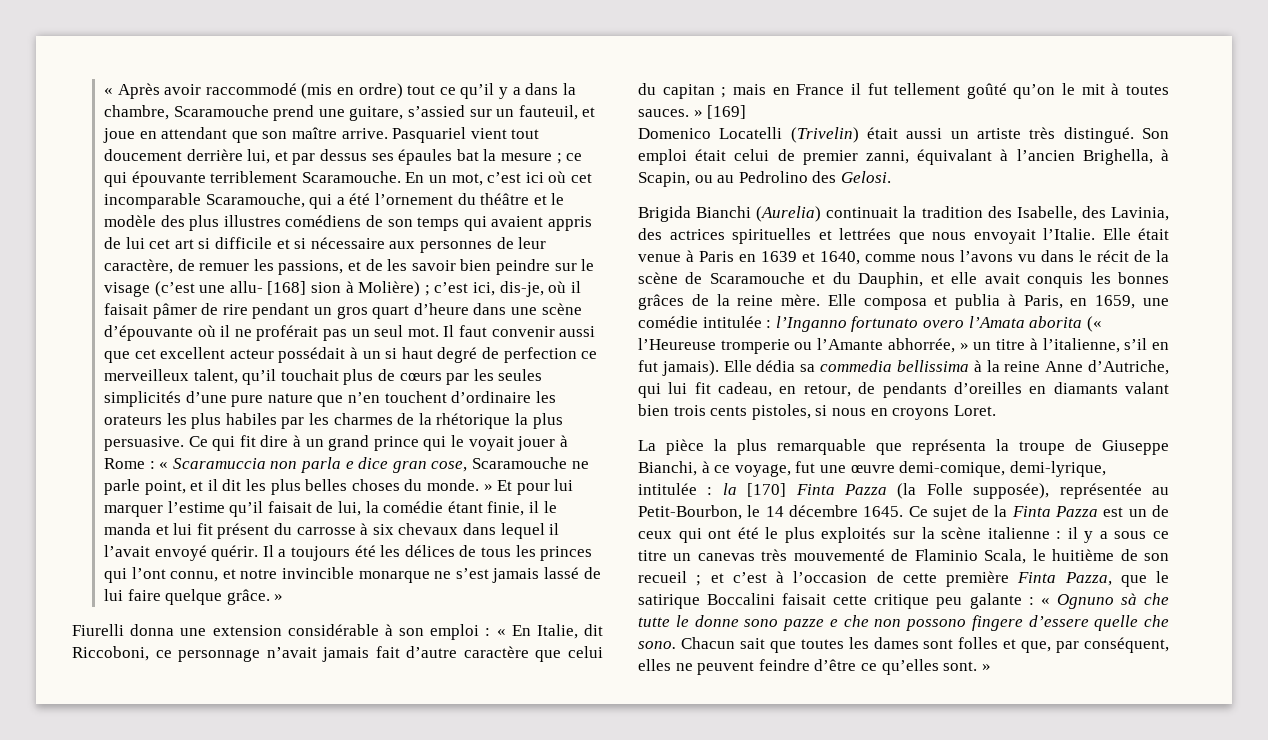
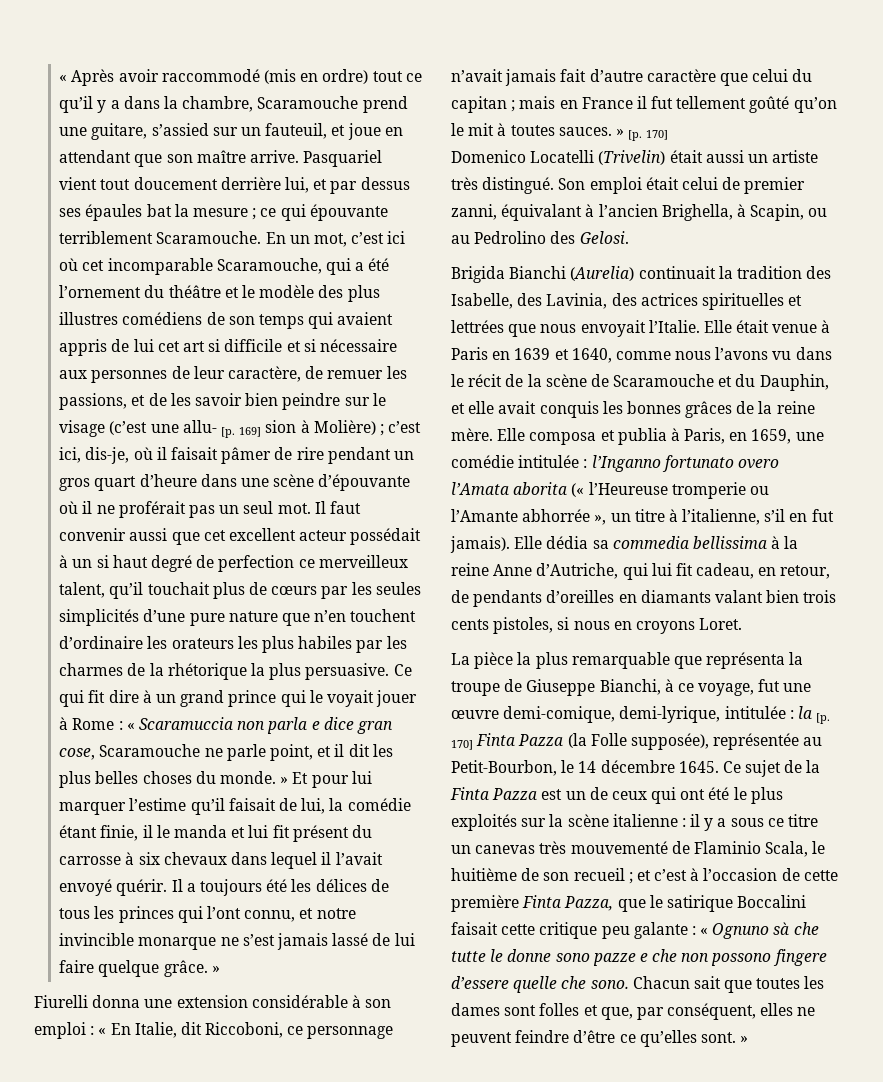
[267,281,307,295] [168] -> [220,427,262,438] [p. 169]
[707,105,747,119] [169] -> [628,130,669,141] [p. 170]
[887,338,969,353] abhorrée, » -> [522,509,607,525] abhorrée »,
[747,483,787,497] [170] -> [816,713,831,724] [451,740,473,750] [p. 170]

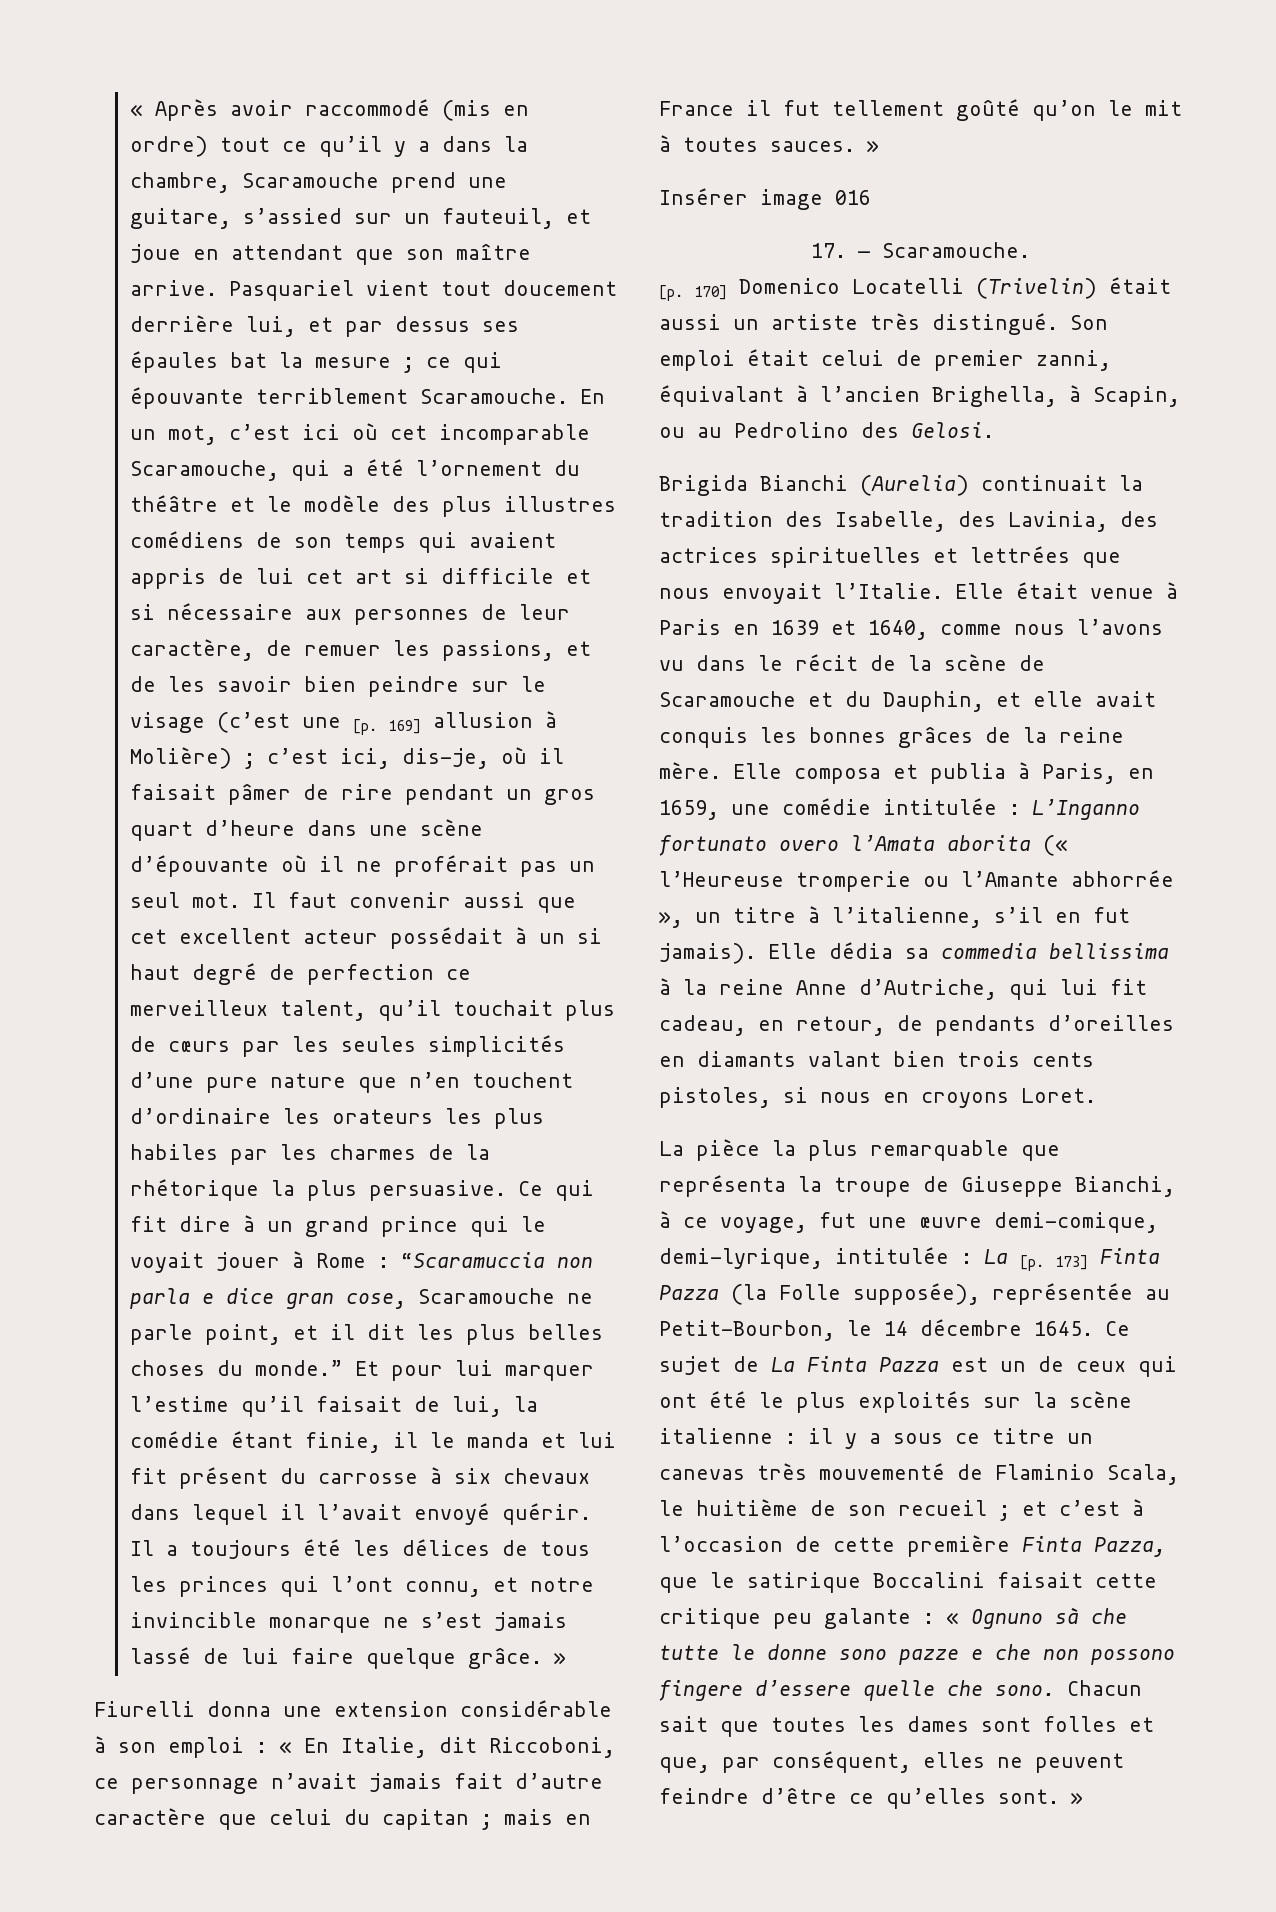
[182,420,217,433] allu- -> (341, 722) none
[265,420,297,433] sion -> [432,712,533,728] allusion
[126,717,233,730] « Scaramuccia -> [400,1252,545,1268] “Scaramuccia
[219,771,289,784] monde. » -> [254,1360,343,1376] monde.”
[628,130,669,141] [p. 170] // -> [659,188,871,210] [811,242,1030,258] [659,285,727,301] // Insérer image 016 // 17. — Scaramouche. // [p. 170]
[591,455,661,472] l’Inganno -> [1032,799,1140,820] L’Inganno
[797,706,831,724] [451,740,473,750] la [p. 170] -> [984,1249,1088,1271] La [p. 173]
[806,760,821,773] la -> [771,1357,795,1372] La

